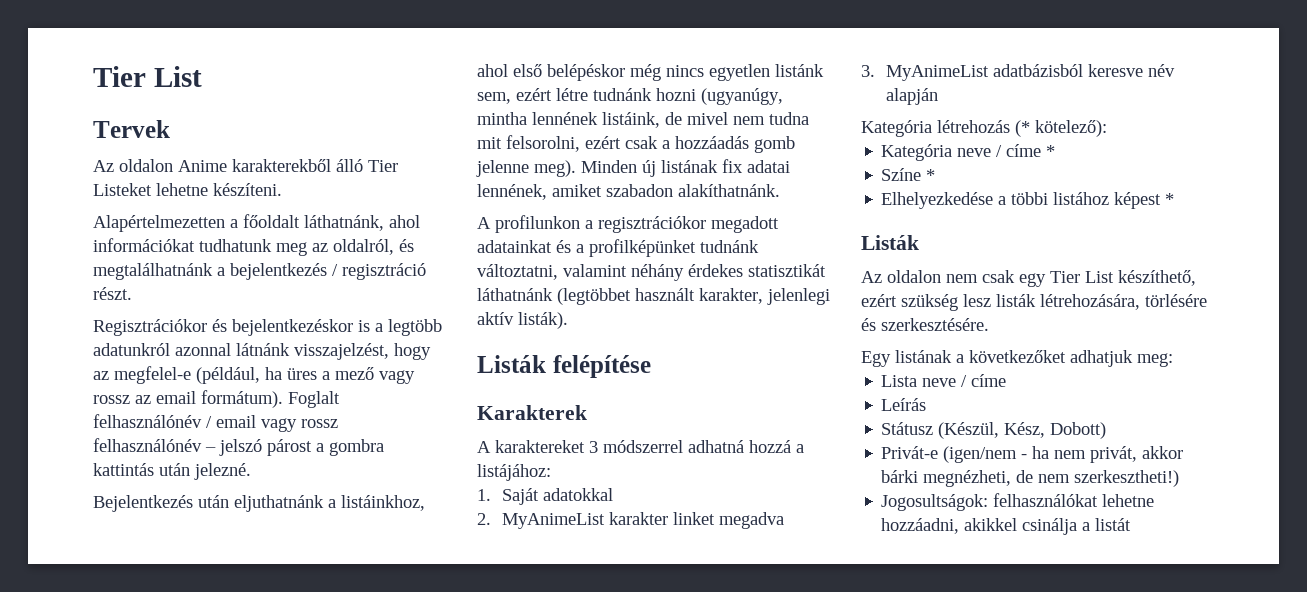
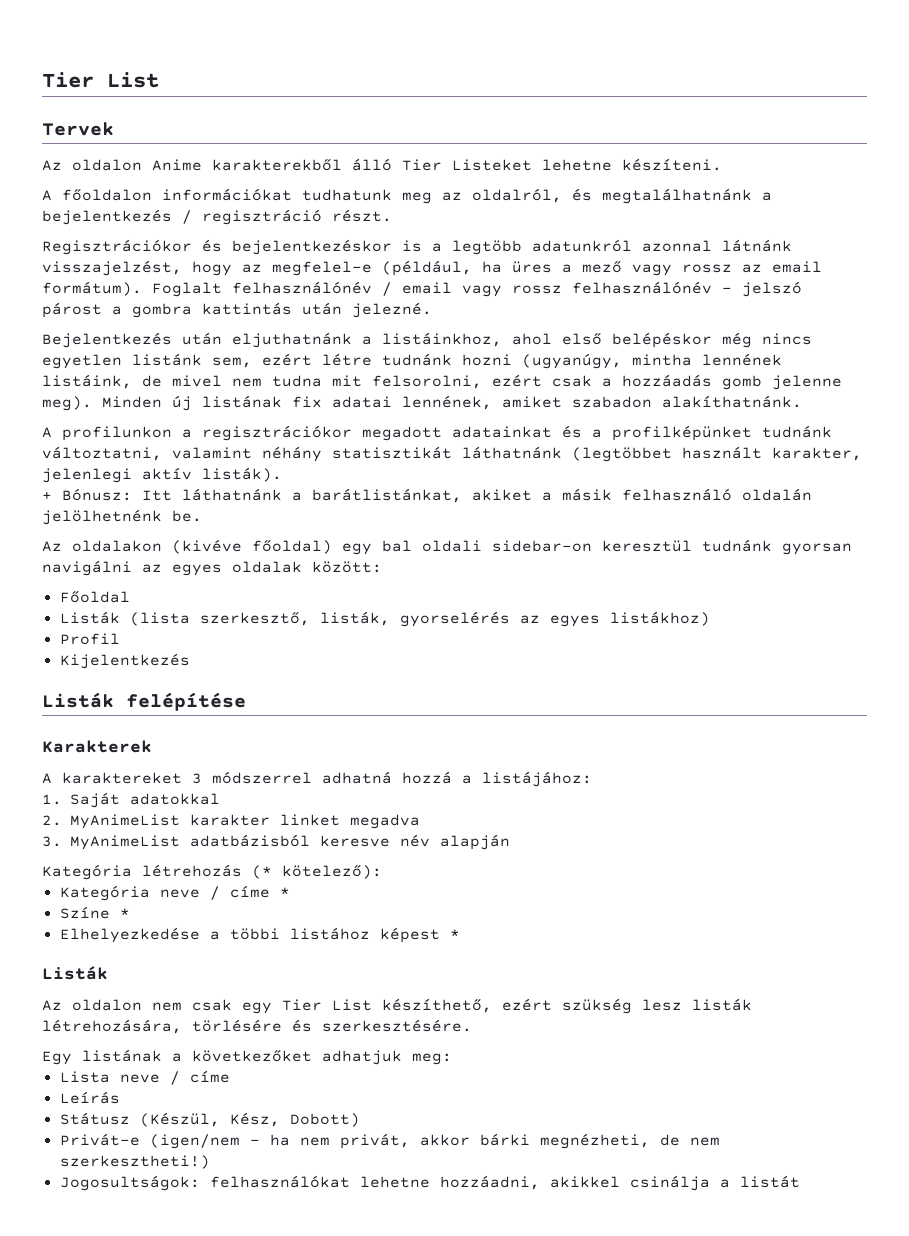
[93,214,420,232] Alapértelmezetten a főoldalt láthatnánk, ahol -> [42,189,152,201] A főoldalon
[688,264,743,277] érdekes -> (322, 454) none
(568, 320) none -> [42,488,812,503] [42,509,202,525] [42,539,852,555] [42,560,382,576] [59,591,130,603] [59,611,710,627] [59,633,120,645] [59,653,190,669] // + Bónusz: Itt láthatnánk a barátlistánkat, akiket a másik felhasználó oldalán jelölhetnénk be. // Az oldalakon (kivéve főoldal) egy bal oldali sidebar-on keresztül tudnánk gyorsan navigálni az egyes oldalak között: // Főoldal // Listák (lista szerkesztő, listák, gyorselérés az egyes listákhoz) // Profil // Kijelentkezés

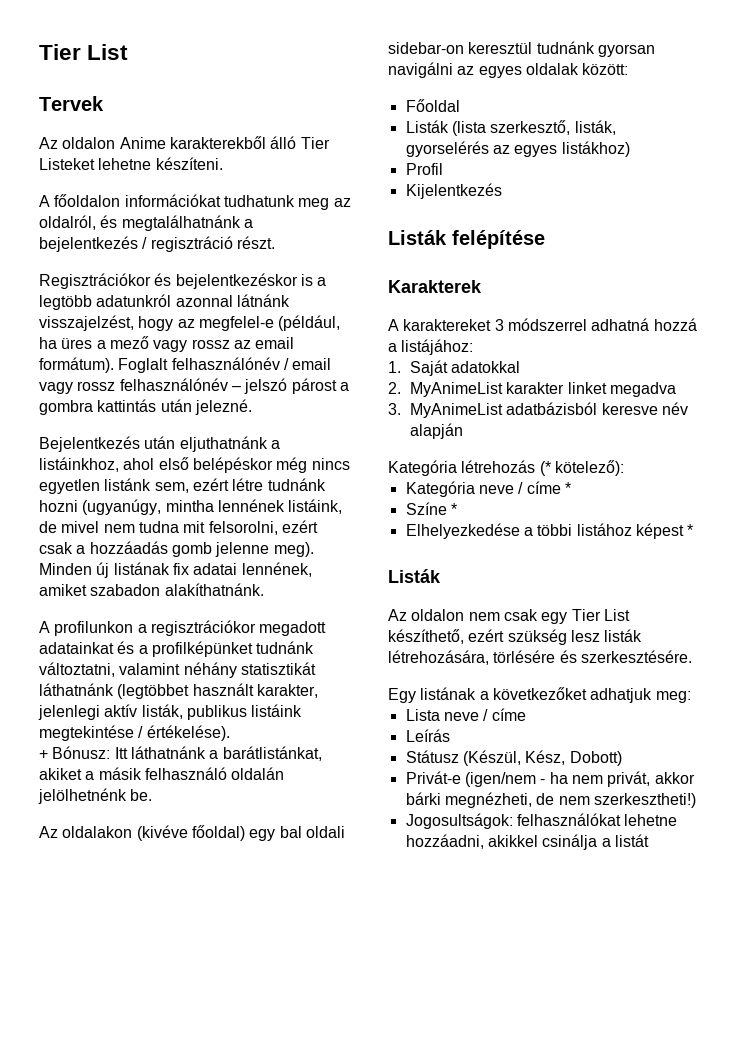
[202,467,282,482] listák). -> [141,704,303,720] [39,725,230,741] listák, publikus listáink megtekintése / értékelése).

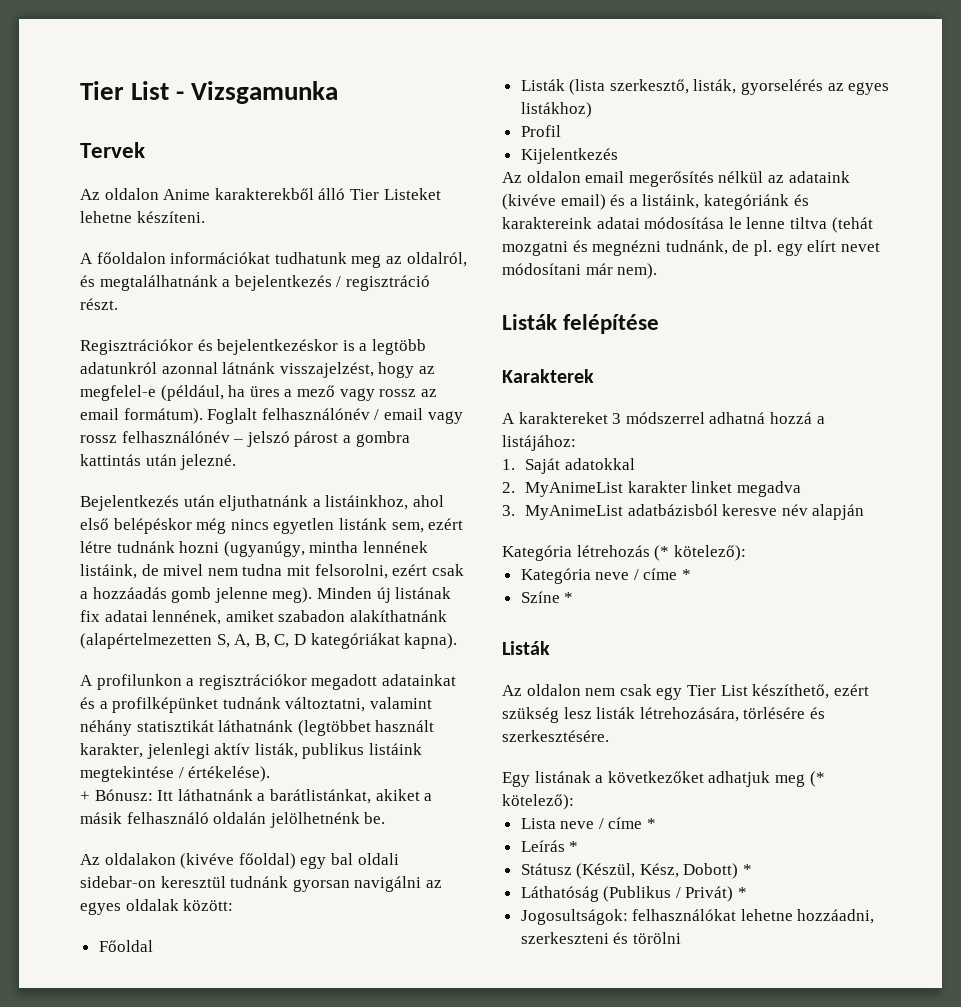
[39,44,129,60] Tier List -> [80,81,339,104] Tier List - Vizsgamunka
[164,583,264,596] alakíthatnánk. -> [349,610,447,622] [80,633,458,649] alakíthatnánk (alapértelmezetten S, A, B, C, D kategóriákat kapna).
(502, 191) none -> [502,171,850,187] [502,194,809,210] [502,217,873,233] [502,240,880,256] [502,263,658,279] // Az oldalon email megerősítés nélkül az adataink (kivéve email) és a listáink, kategóriánk és karaktereink adatai módosítása le lenne tiltva (tehát mozgatni és megnézni tudnánk, de pl. egy elírt nevet módosítani már nem).
[405,523,694,539] // Elhelyezkedése a többi listához képest * -> (574, 597) none
[655,691,691,703] meg: -> [774,771,825,787] [502,794,574,810] meg (* kötelező):
(526, 714) none -> [647,818,657,829] *
(450, 735) none -> [569,841,579,852] *
[405,771,695,787] [405,792,696,808] // Privát-e (igen/nem - ha nem privát, akkor bárki megnézheti, de nem szerkesztheti!) -> [743,864,753,875] [520,886,748,902] * // Láthatóság (Publikus / Privát) *
[487,834,649,850] akikkel csinálja a listát -> [520,932,681,944] szerkeszteni és törölni

